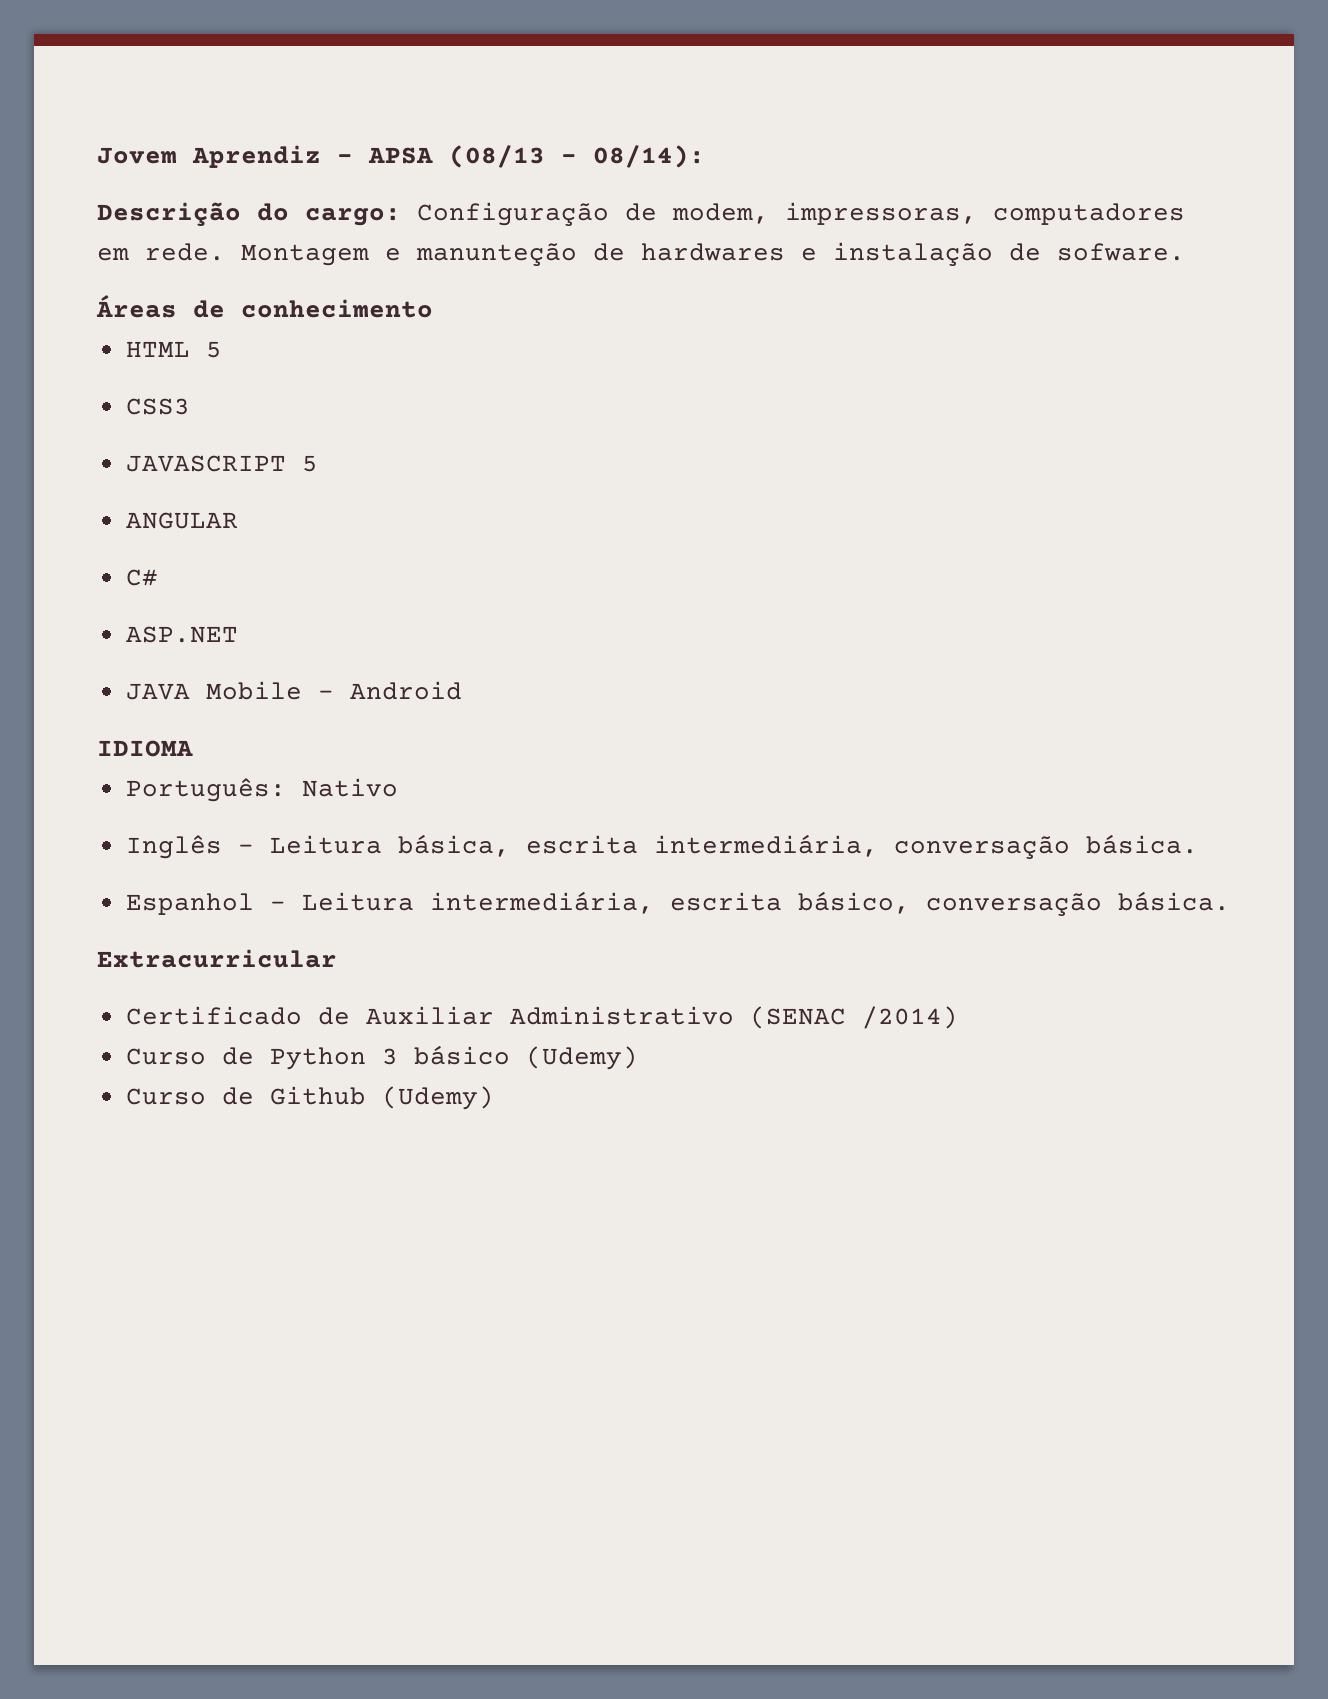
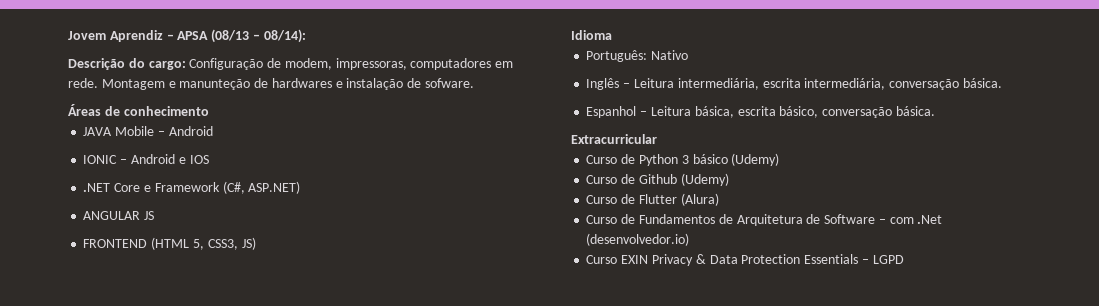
[125,341,222,358] [125,398,190,415] [125,455,318,472] [125,512,238,529] [125,569,158,586] [125,626,238,643] [125,681,462,700] [97,740,193,757] HTML 5 // CSS3 // JAVASCRIPT 5 // ANGULAR // C# // ASP.NET // JAVA Mobile – Android // IDIOMA -> [83,126,213,136] [83,154,209,164] [83,181,301,194] [83,211,155,220] [83,237,256,250] [571,30,612,40] JAVA Mobile – Android // IONIC – Android e IOS // .NET Core e Framework (C#, ASP.NET) // ANGULAR JS // FRONTEND (HTML 5, CSS3, JS) // Idioma
[397,834,510,857] básica, -> [677,78,759,90] intermediária,
[429,891,654,914] intermediária, -> [694,106,734,118] básica,
[125,1006,958,1029] // Certificado de Auxiliar Administrativo (SENAC /2014) -> (657, 139) none
(494, 1098) none -> [586,193,719,206] [586,214,943,226] [586,233,690,246] [586,254,904,266] // Curso de Flutter (Alura) // Curso de Fundamentos de Arquitetura de Software – com .Net (desenvolvedor.io) // Curso EXIN Privacy & Data Protection Essentials – LGPD

